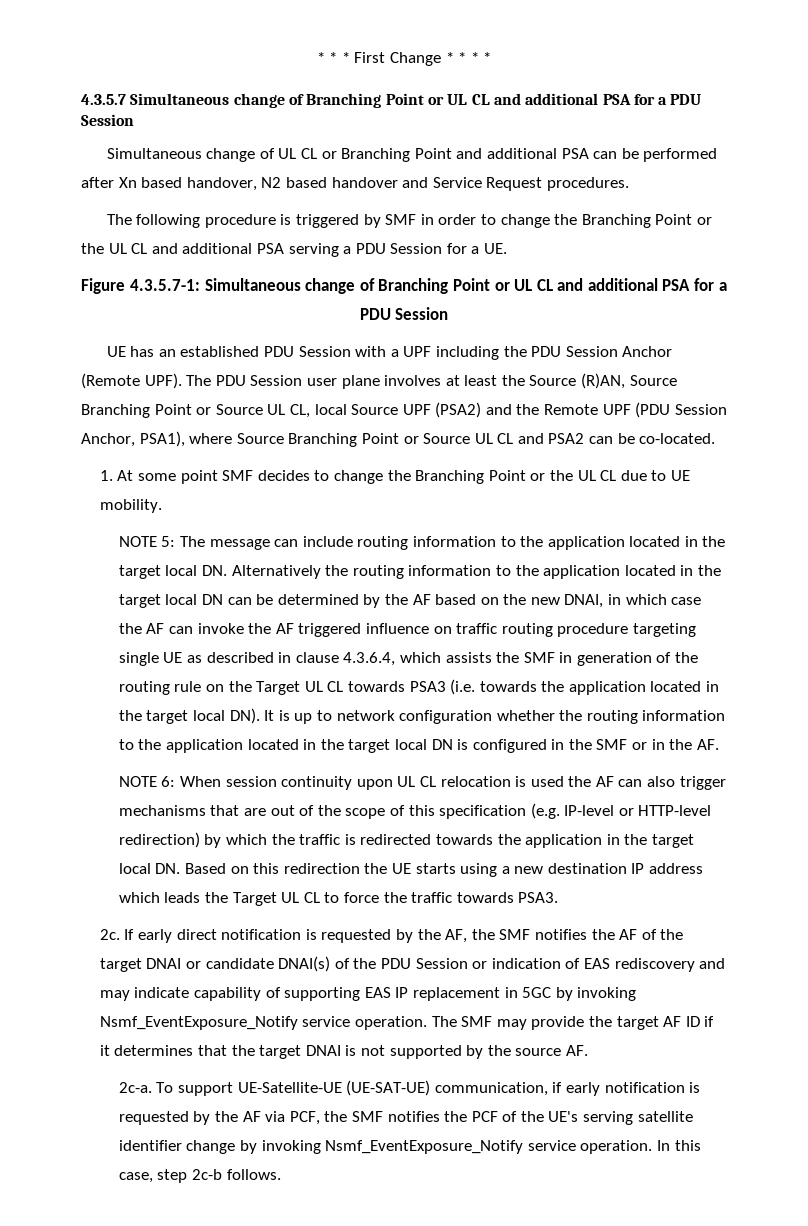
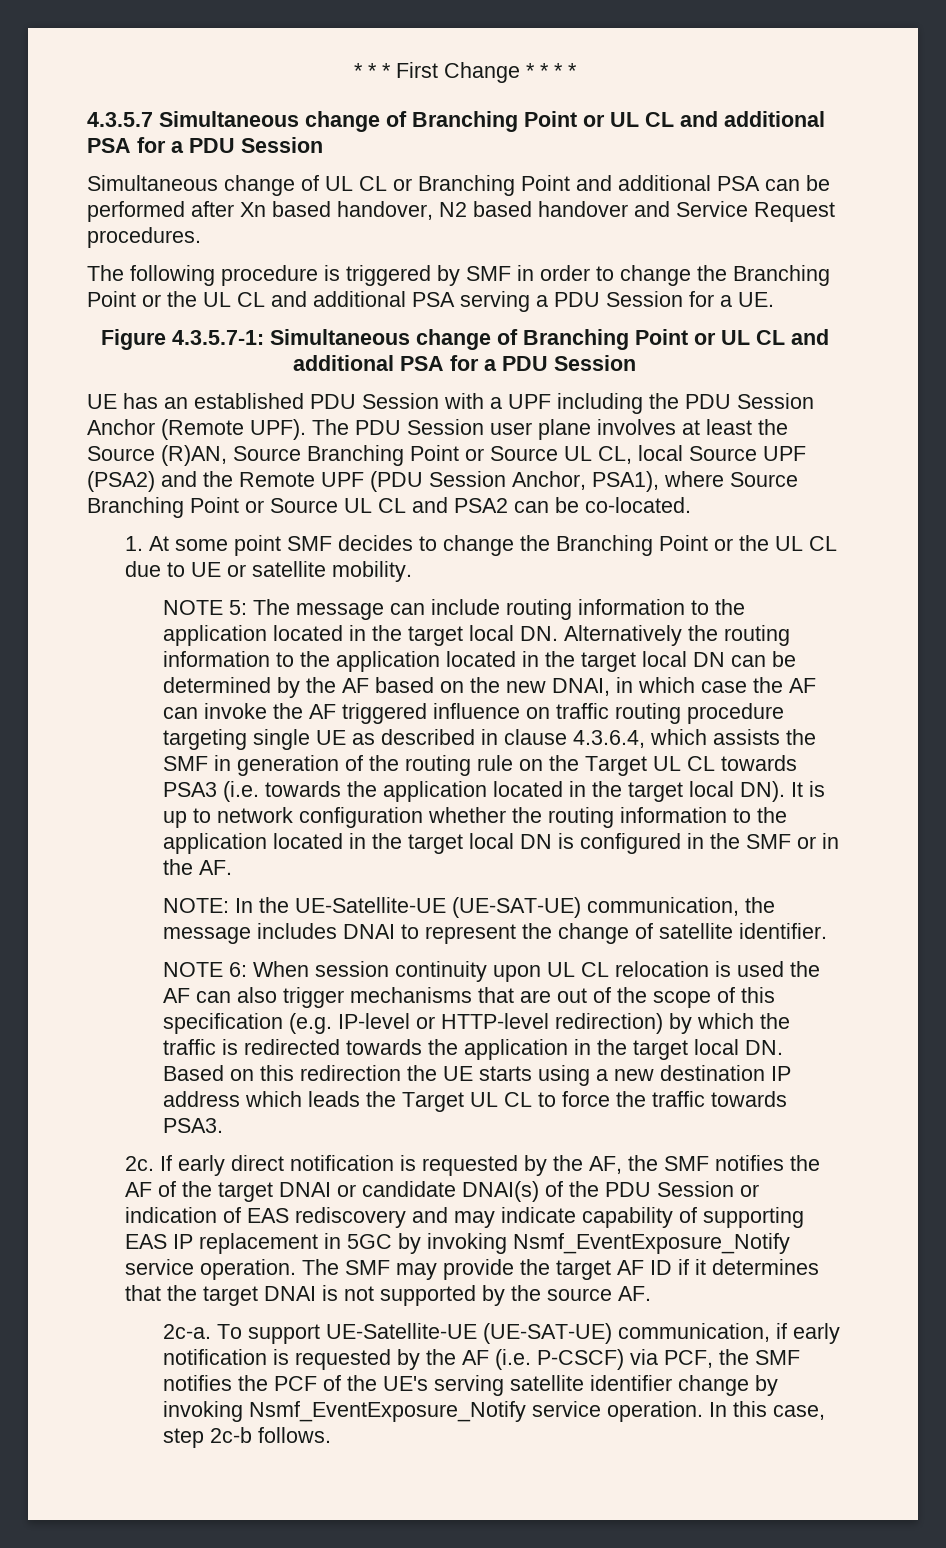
(690, 475) none -> [227,561,327,577] or satellite
(719, 744) none -> [163,897,776,918] [163,923,828,944] // NOTE: In the UE-Satellite-UE (UE-SAT-UE) communication, the message includes DNAI to represent the change of satellite identifier.
(261, 1116) none -> [495,1349,625,1370] (i.e. P-CSCF)

